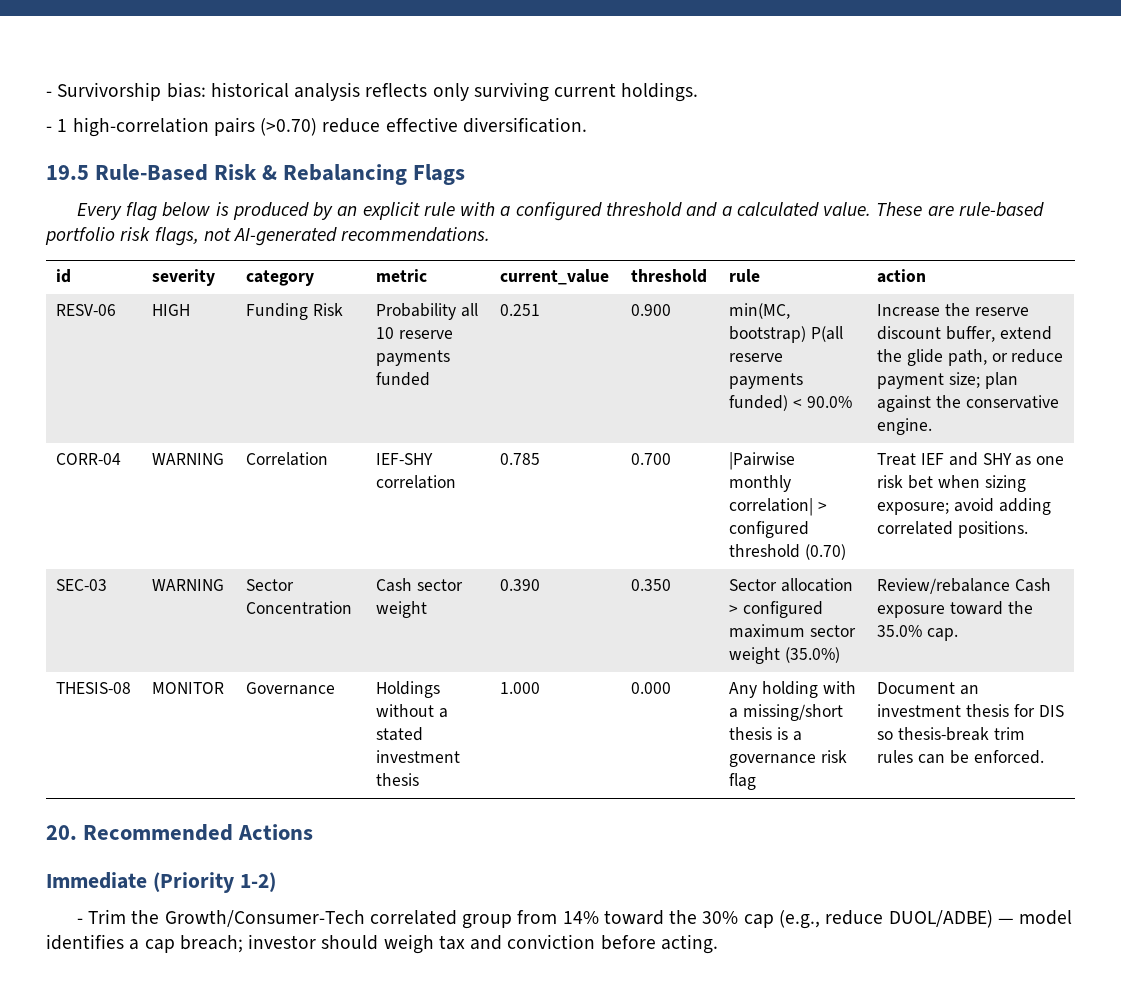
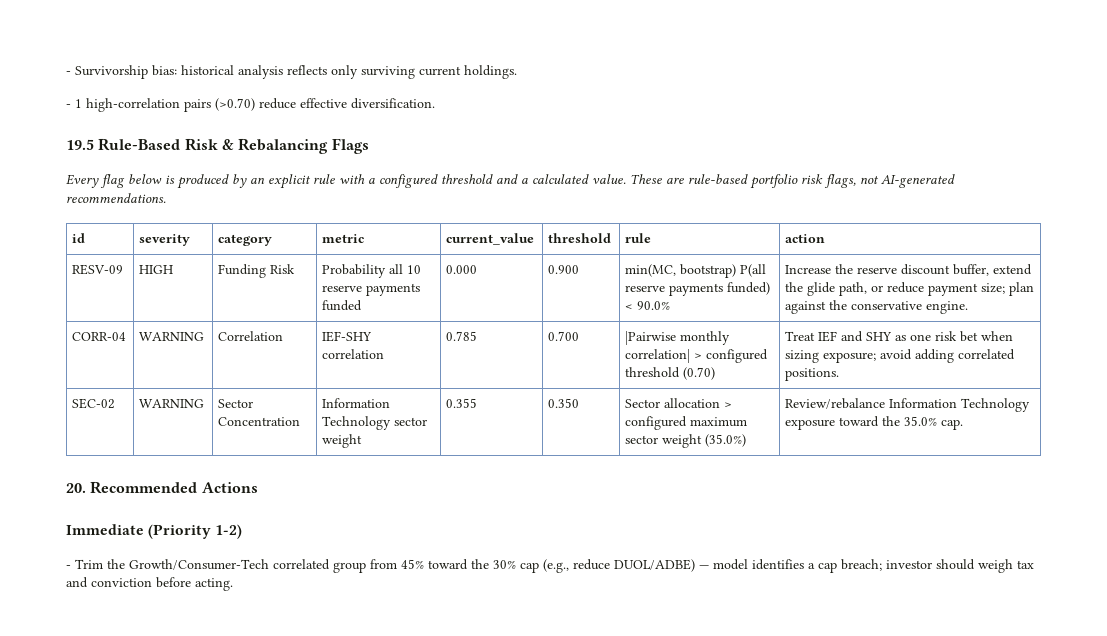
[56,304,117,316] RESV-06 -> [72,264,124,275] RESV-09
[500,304,541,316] 0.251 -> [446,265,478,274] 0.000
[56,579,108,591] SEC-03 -> [72,398,116,409] SEC-02
[376,578,413,592] Cash -> [322,398,391,408] [322,416,392,430] Information Technology
[500,579,541,591] 0.390 -> [446,398,478,408] 0.355
[1015,578,1052,592] Cash -> [889,398,1031,412] Information Technology
[56,682,132,694] [152,682,225,694] [246,682,336,695] [376,681,441,698] [376,704,449,718] [376,727,424,741] [376,750,461,763] [376,773,420,786] [500,682,541,694] [631,682,672,694] [729,681,856,698] [729,704,844,721] [729,727,802,741] [729,750,848,767] [729,773,757,790] [877,682,980,695] [877,704,1064,717] [877,727,1025,741] [877,750,1044,764] // THESIS-08 | MONITOR | Governance | Holdings without a stated investment thesis | 1.000 | 0.000 | Any holding with a missing/short thesis is a governance risk flag | Document an investment thesis for DIS so thesis-break trim rules can be enforced. -> (964, 424) none
[562,911,599,924] 14% -> [401,559,424,569] 45%

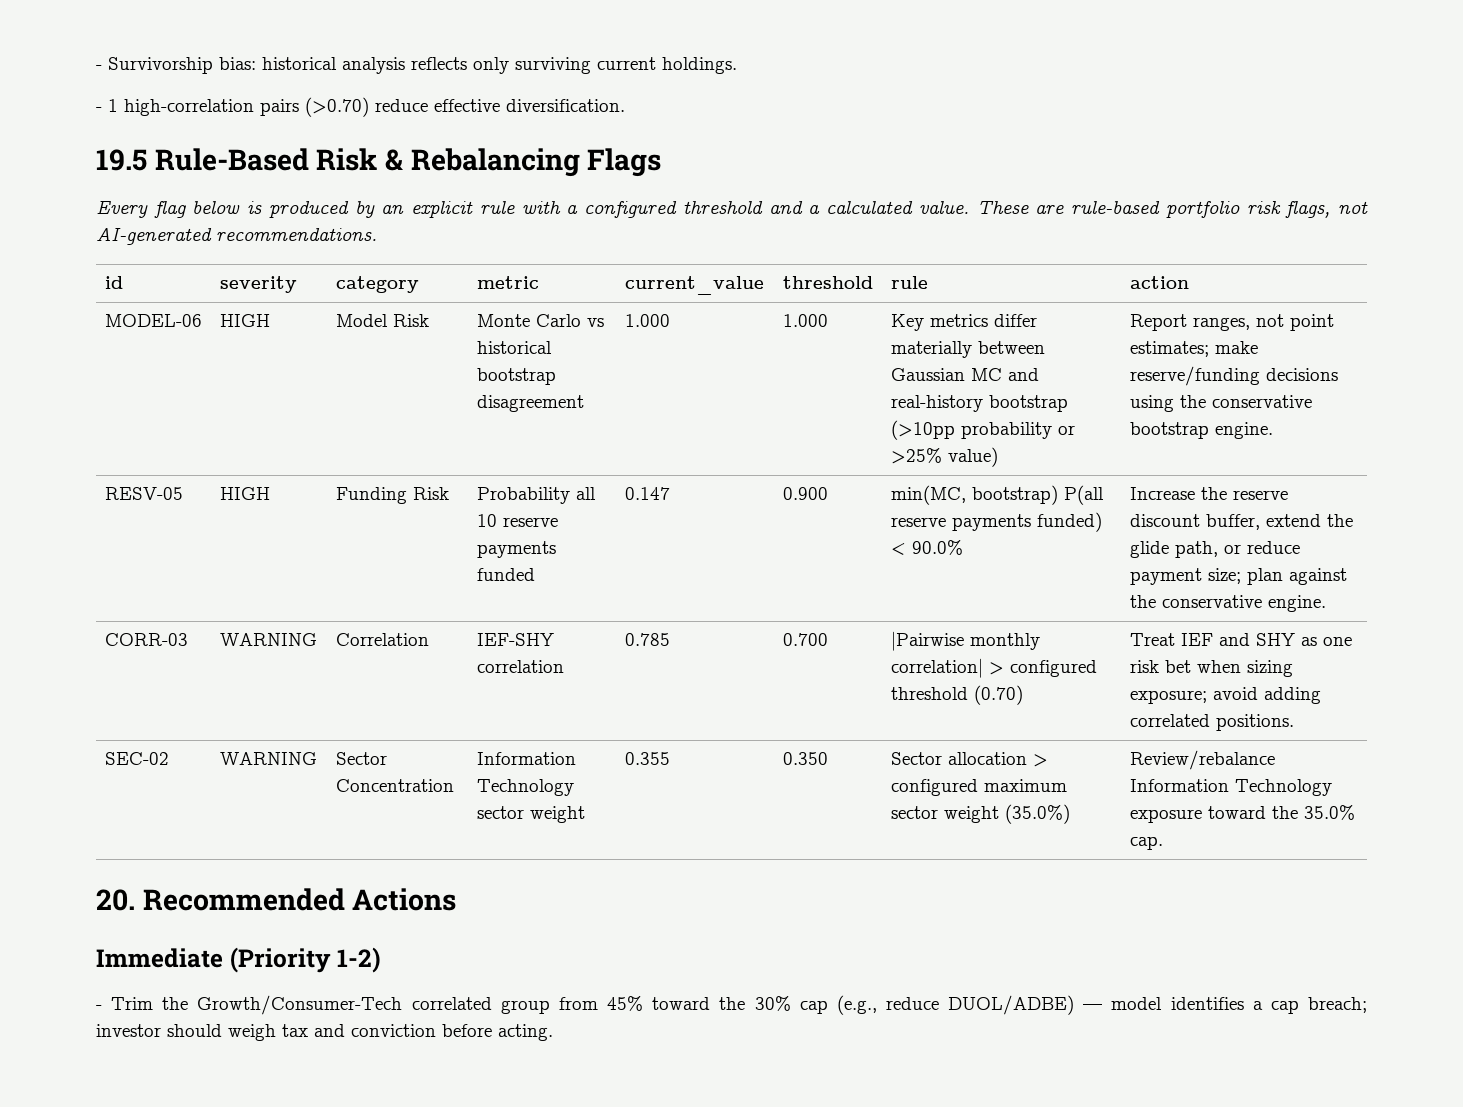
[72,264,124,275] RESV-09 -> [104,314,202,327] [219,314,270,327] [335,314,429,327] [476,314,604,327] [476,341,552,354] [476,368,556,385] [476,395,584,412] [624,314,670,327] [782,314,828,327] [890,314,1037,331] [890,341,1045,358] [890,368,1039,381] [890,395,1068,412] [890,420,1075,440] [890,447,998,467] [1129,314,1334,331] [1129,341,1258,357] [1129,366,1338,386] [1129,395,1312,412] [1129,422,1273,439] [104,487,183,500] MODEL-06 | HIGH | Model Risk | Monte Carlo vs historical bootstrap disagreement | 1.000 | 1.000 | Key metrics differ materially between Gaussian MC and real-history bootstrap (>10pp probability or >25% value) | Report ranges, not point estimates; make reserve/funding decisions using the conservative bootstrap engine. // RESV-05
[446,265,478,274] 0.000 -> [624,487,670,500] 0.147
[72,332,127,341] CORR-04 -> [104,633,188,646] CORR-03

